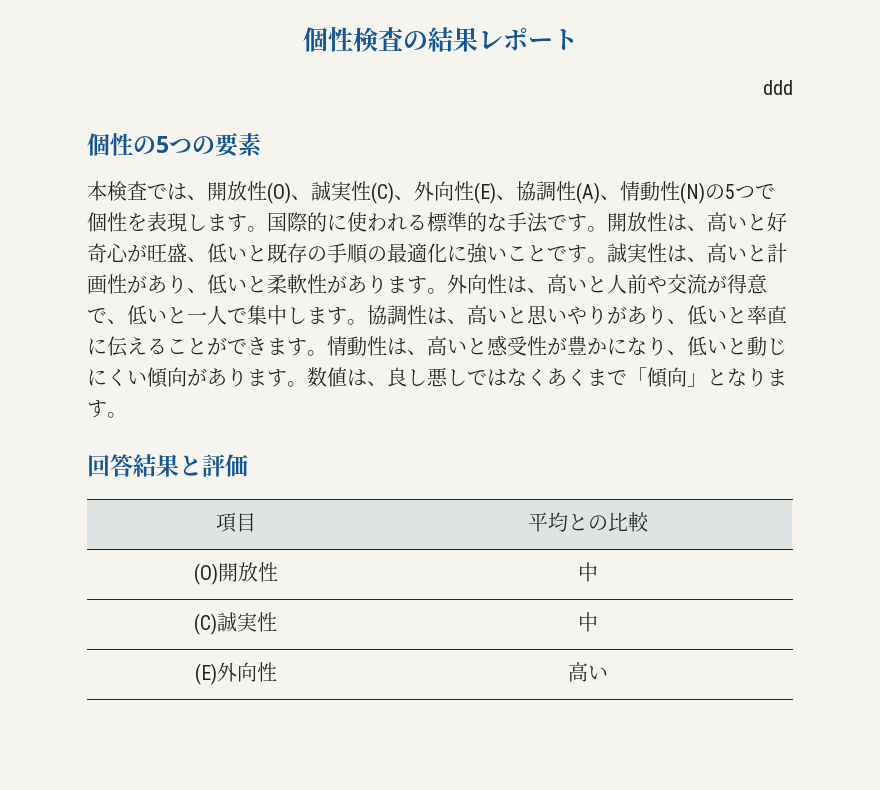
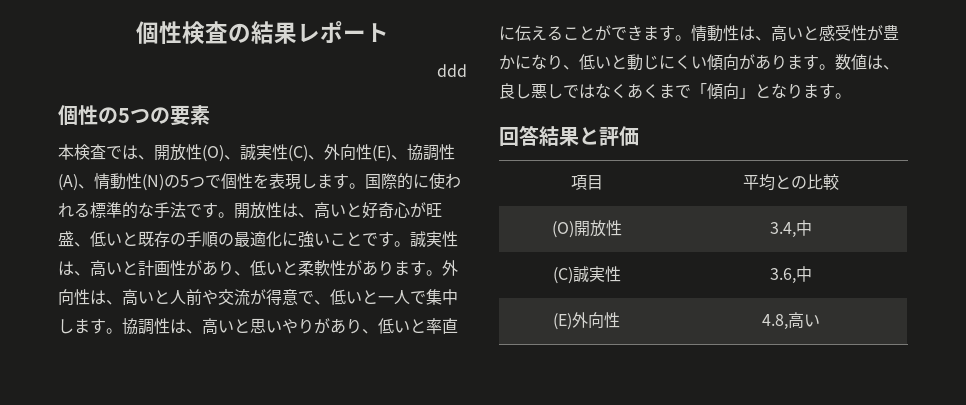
(278, 572) none -> [769,222,796,238] 3.4,
(277, 622) none -> [769,268,796,284] 3.6,
(277, 672) none -> [761,314,788,330] 4.8,

